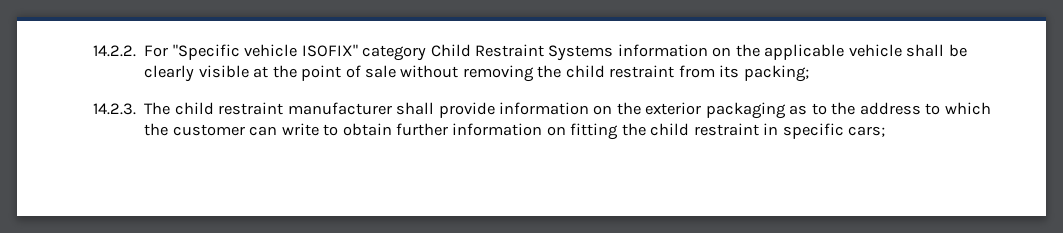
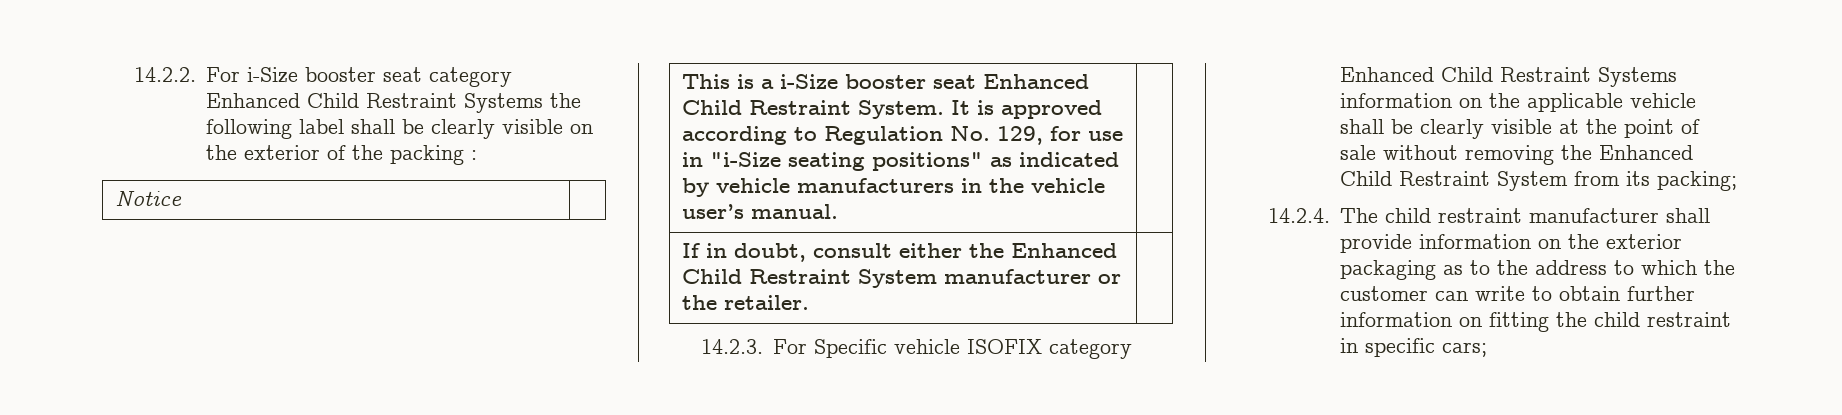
[172,44,427,61] "Specific vehicle ISOFIX" category -> [247,67,513,87] [206,93,582,113] [206,119,594,139] [206,145,478,165] [114,190,182,206] [681,74,1089,89] [681,100,1102,119] [681,126,1123,145] [681,152,1119,171] [681,178,1105,197] [681,204,838,219] [681,243,1117,262] [681,269,1121,288] [681,295,809,310] [700,339,1133,359] [1340,67,1435,82] i-Size booster seat category Enhanced Child Restraint Systems the following label shall be clearly visible on the exterior of the packing : // Notice | // This is a i-Size booster seat Enhanced Child Restraint System. It is approved according to Regulation No. 129, for use in "i-Size seating positions" as indicated by vehicle manufacturers in the vehicle user’s manual. | // If in doubt, consult either the Enhanced Child Restraint System manufacturer or the retailer. | // 14.2.3. For Specific vehicle ISOFIX category Enhanced
[565,65,675,78] child restraint -> [1599,145,1694,160] [1340,171,1569,191] Enhanced Child Restraint System
[93,103,137,115] 14.2.3. -> [1267,208,1330,223] 14.2.4.

